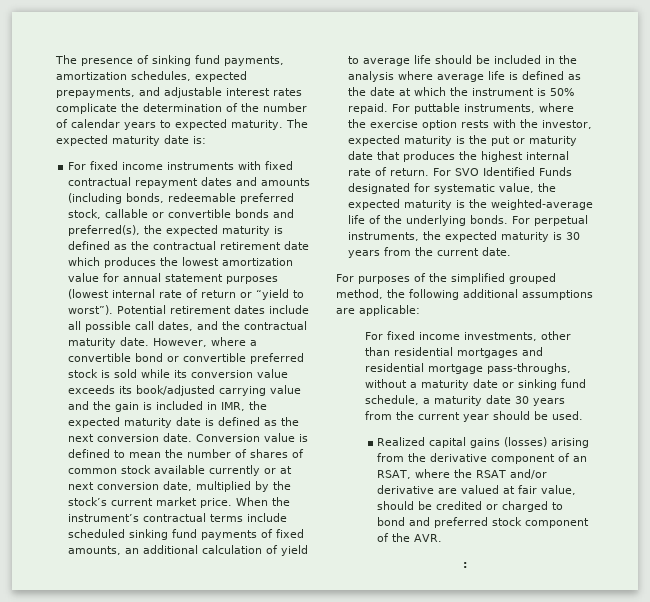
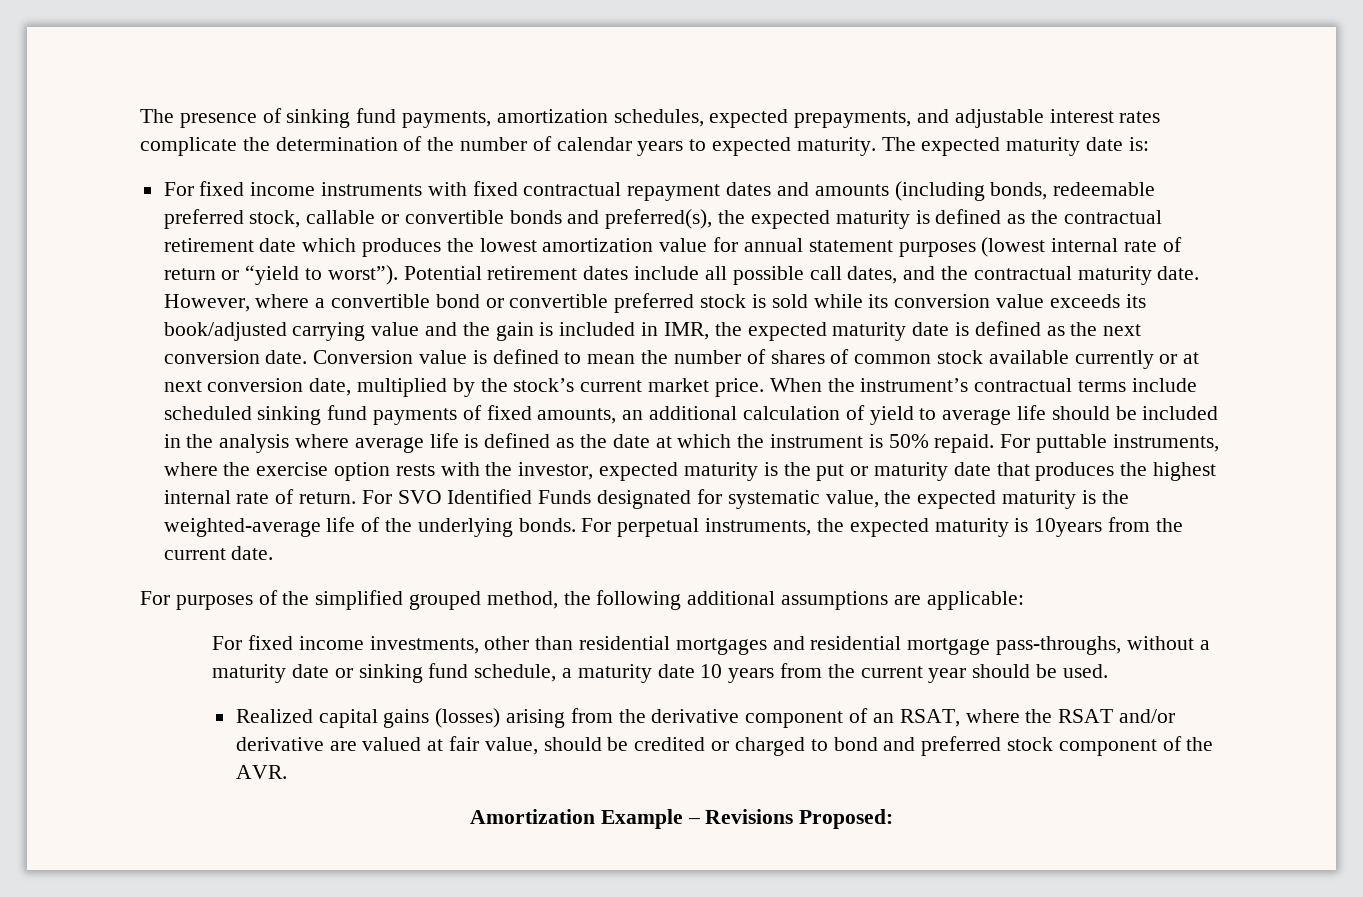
[566,232,581,240] [348,250,381,258] 30 years -> [1034,518,1103,537] 10years
[515,396,530,404] 30 -> [700,664,723,678] 10
[463,562,467,568] : -> [469,809,894,829] Amortization Example – Revisions Proposed:

